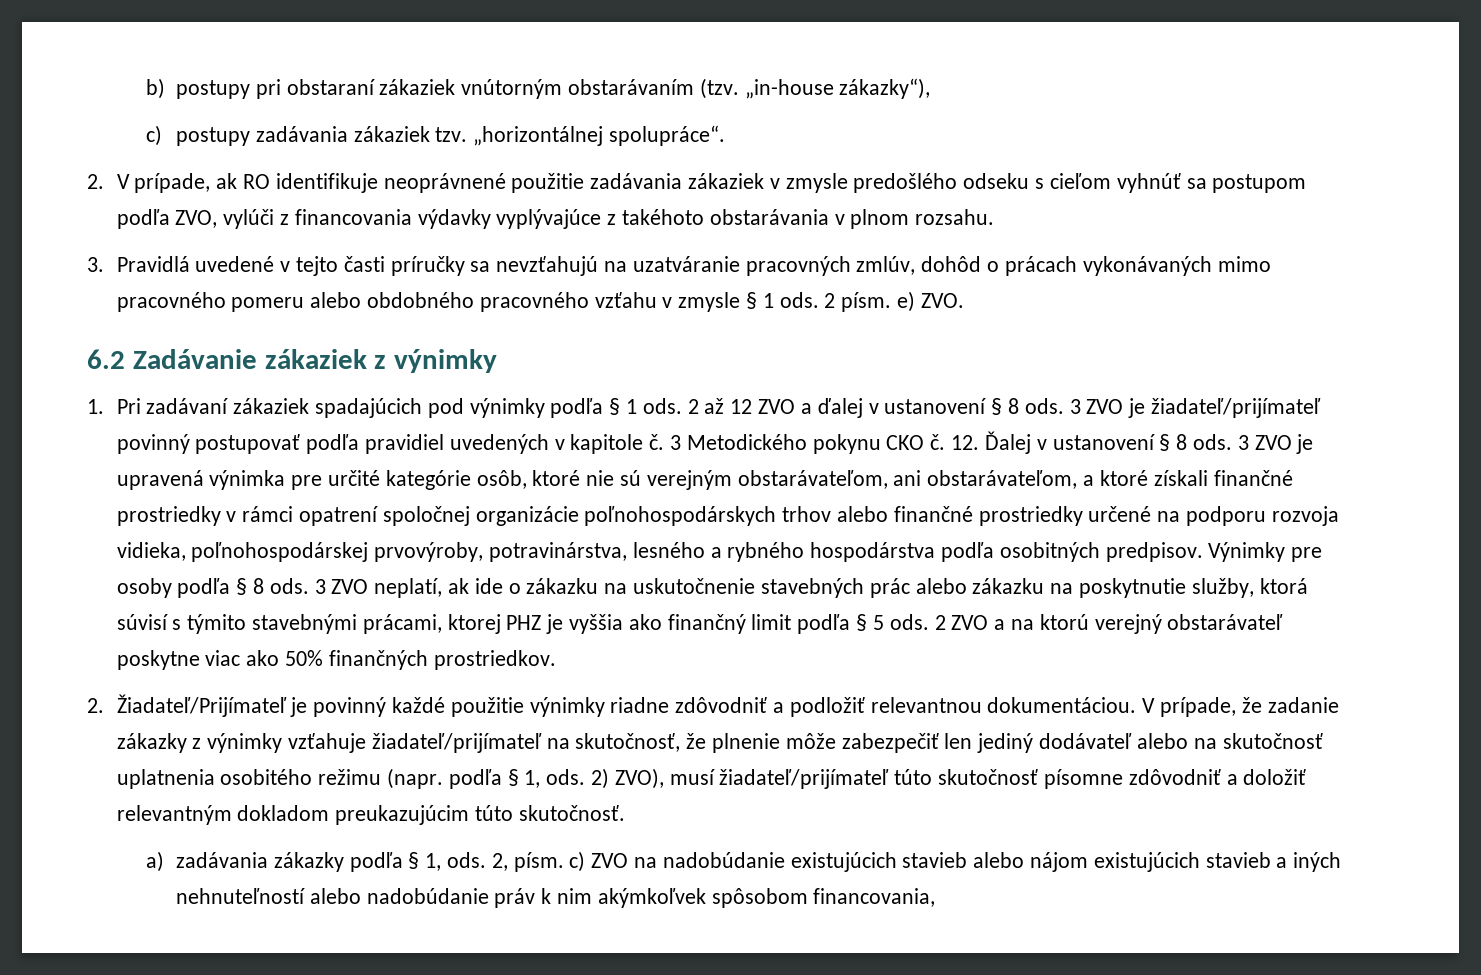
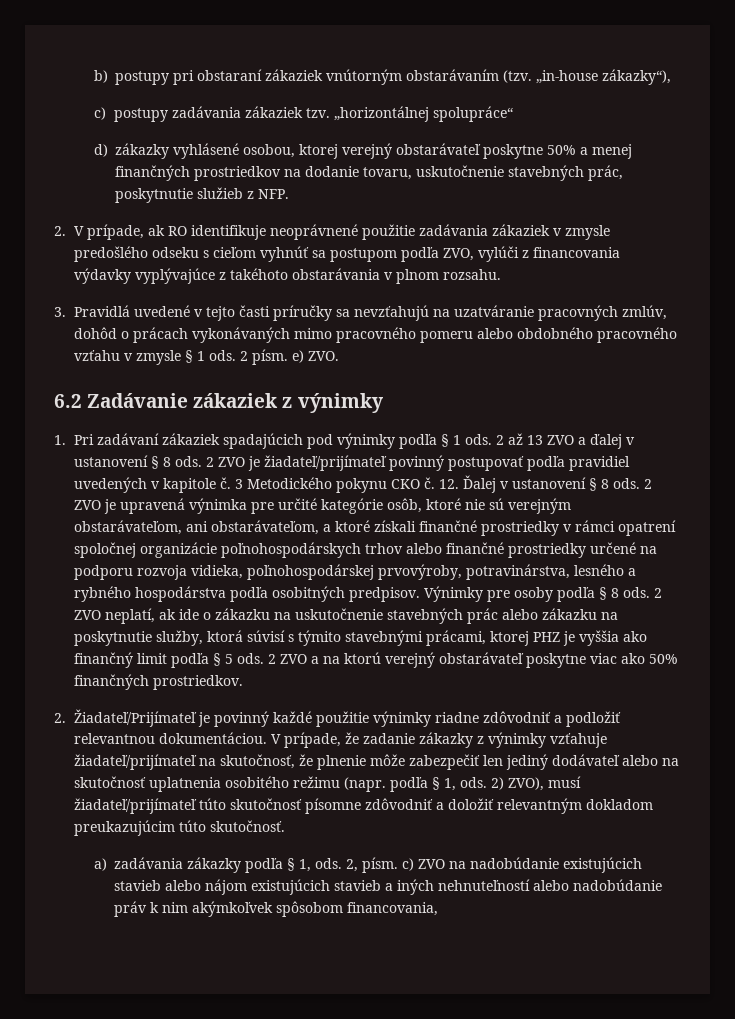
[608,125,725,146] spolupráce“. -> [433,106,514,122] [94,143,633,159] [115,165,624,181] [115,187,290,203] spolupráce“ // d) zákazky vyhlásené osobou, ktorej verejný obstarávateľ poskytne 50% a menej finančných prostriedkov na dodanie tovaru, uskutočnenie stavebných prác, poskytnutie služieb z NFP.
[730,399,753,414] 12 -> [527,435,544,445] 13
[1069,399,1081,414] 3 -> [206,457,215,467] 2
[1237,435,1249,450] 3 -> [644,479,653,489] 2
[314,579,326,594] 3 -> [654,588,663,598] 2

